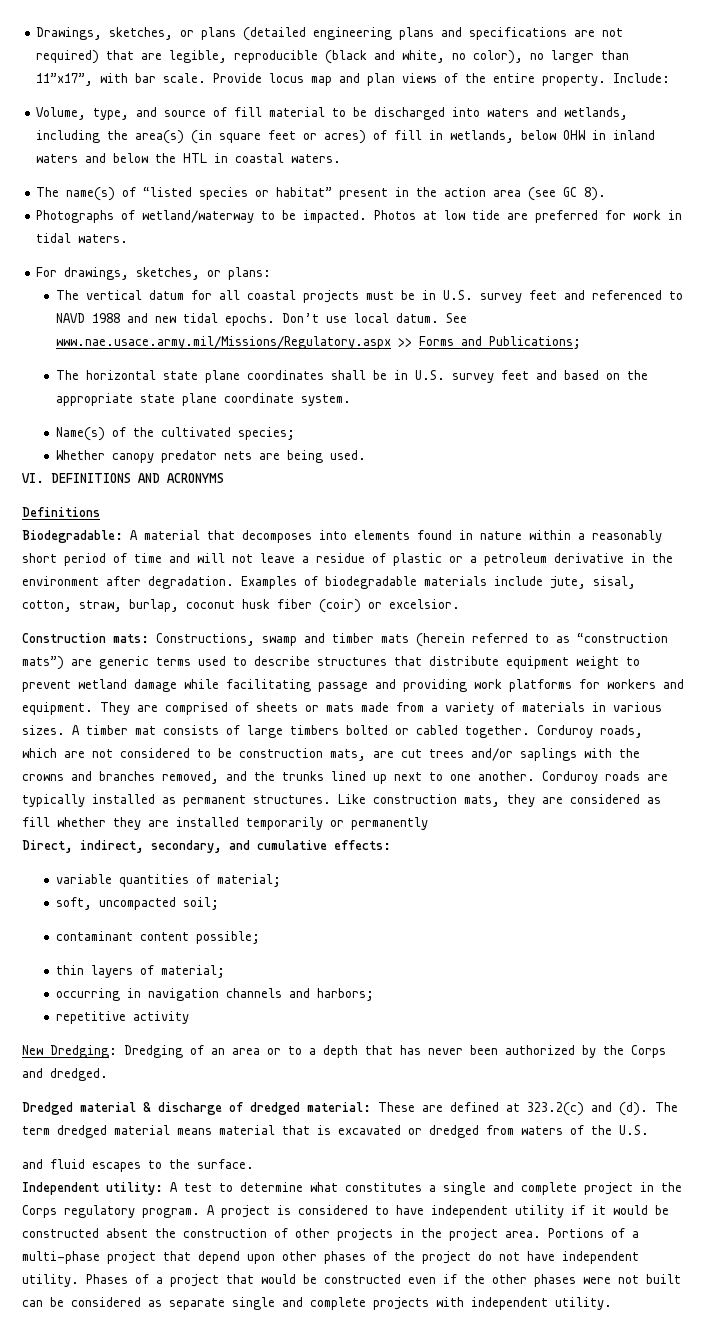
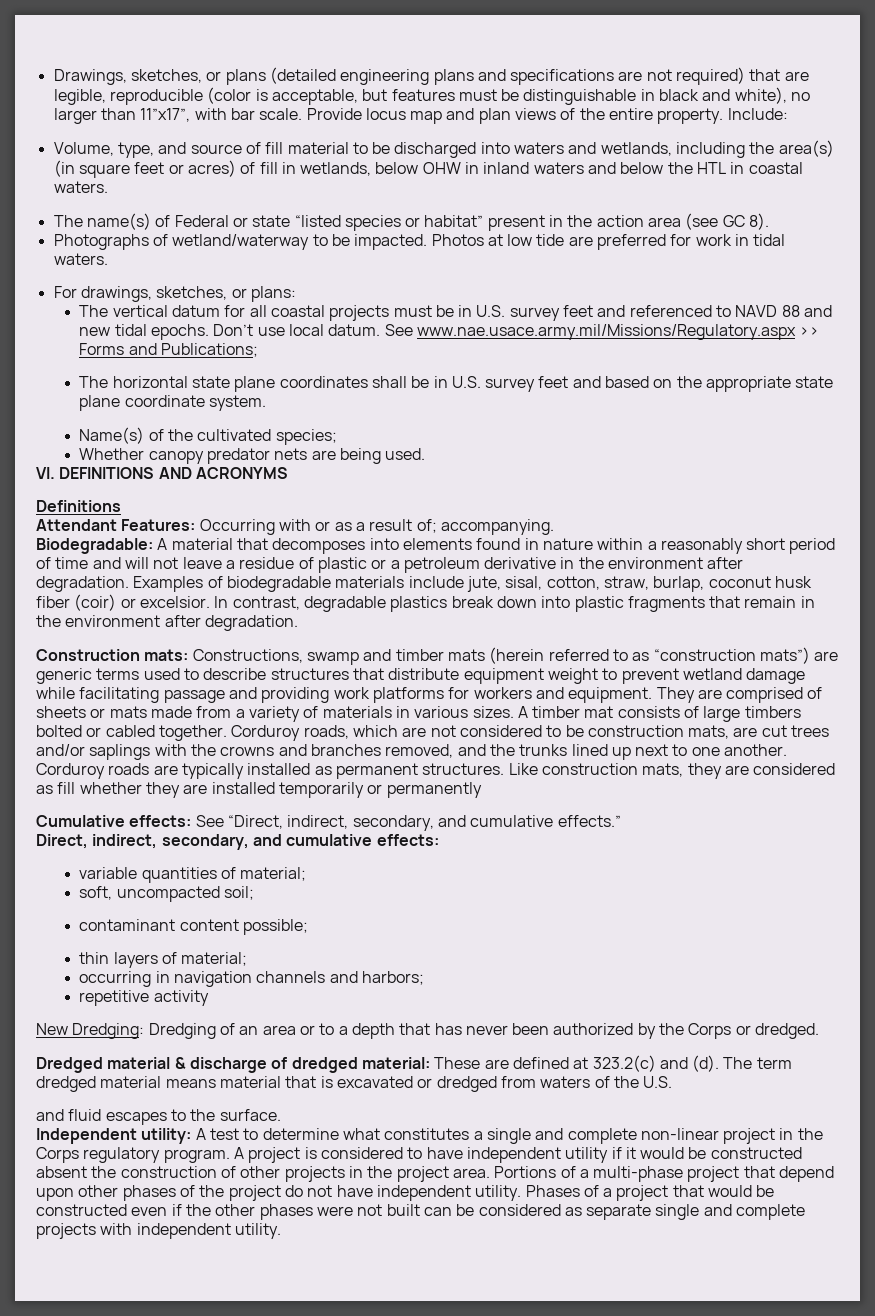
[325,50,524,64] (black and white, no color), -> [207,87,787,105] (color is acceptable, but features must be distinguishable in black and white),
(137, 192) none -> [174,215,291,227] Federal or state
[92,313,121,323] 1988 -> [781,305,800,317] 88
(100, 512) none -> [36,519,554,535] // Attendant Features: Occurring with or as a result of; accompanying.
(460, 604) none -> [214,596,815,612] [36,615,298,631] In contrast, degradable plastics break down into plastic fragments that remain in the environment after degradation.
(428, 823) none -> [36,815,621,831] // Cumulative effects: See “Direct, indirect, secondary, and cumulative effects.”
[22,1068,43,1078] and -> [735,1025,751,1035] or
(577, 1188) none -> [640,1128,719,1140] non-linear

